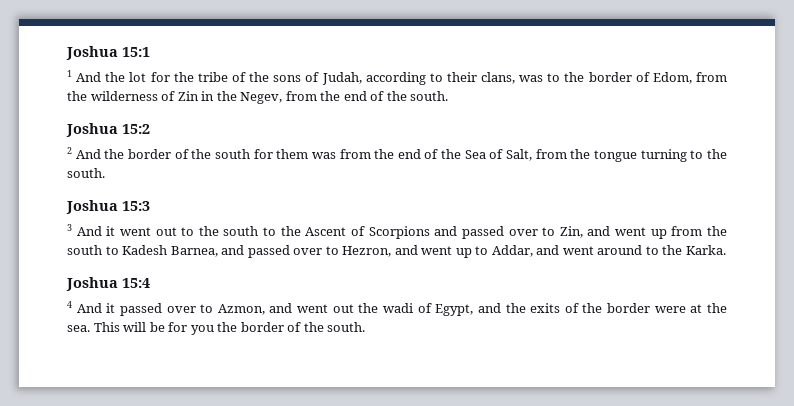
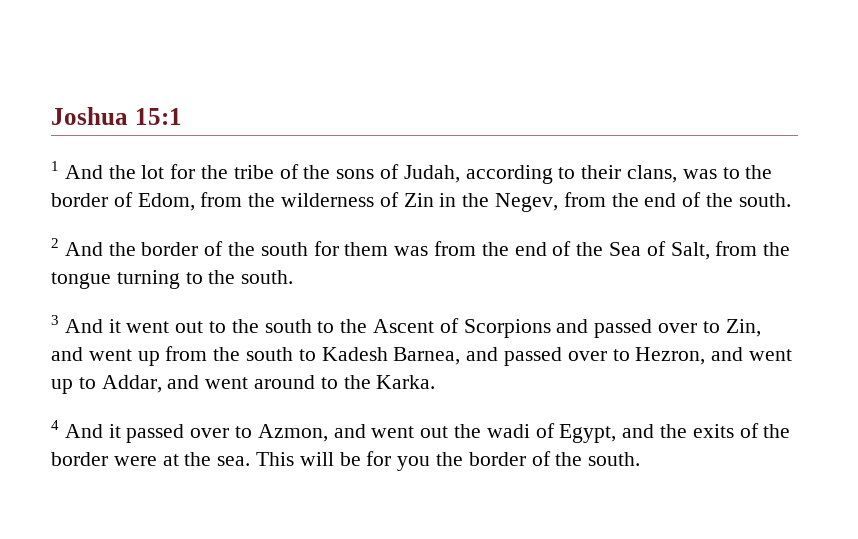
[66,123,150,137] // Joshua 15:2 -> (791, 200) none
[66,200,150,214] // Joshua 15:3 -> (294, 277) none
[66,277,150,291] // Joshua 15:4 -> (436, 382) none

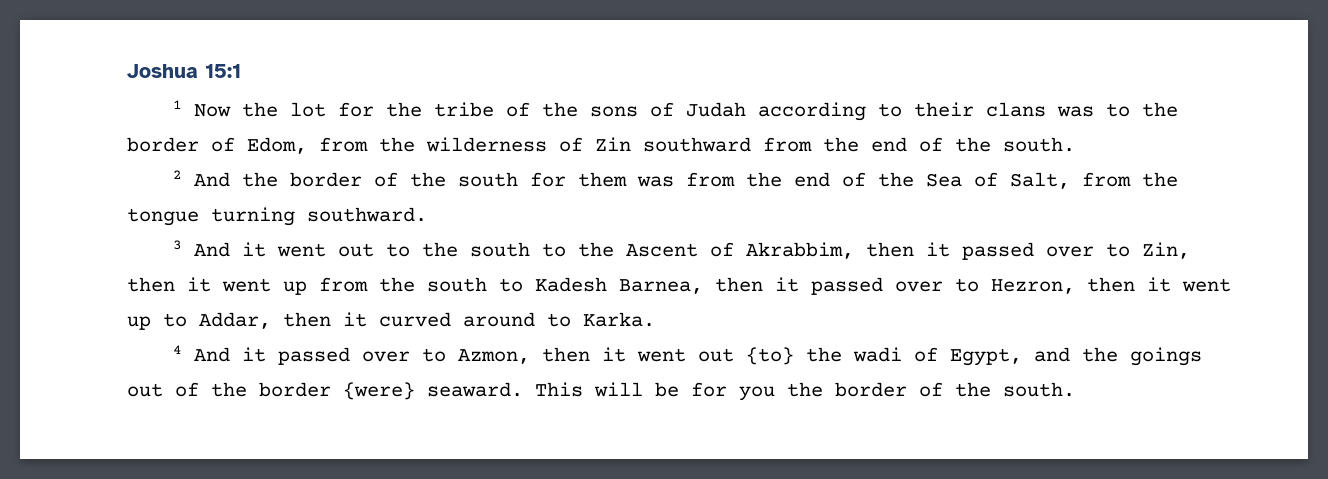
[64,165,103,179] And -> [193,104,231,117] Now
[403,165,460,183] Judah, -> [685,102,746,117] Judah
[627,165,678,183] clans, -> [985,102,1046,117] clans
[439,193,559,212] in the Negev, -> [643,137,751,152] southward
[185,270,294,284] to the south. -> [307,207,427,222] southward.
[463,319,589,338] Scorpions and -> [745,242,950,259] Akrabbim, then it
[51,347,83,361] and -> [127,277,211,292] then it
[466,347,499,361] and -> [715,277,799,292] then it
[711,347,744,361] and -> [1087,277,1171,292] then it
[167,375,249,389] and went -> [283,312,451,327] then it curved
[343,375,371,389] the -> (571, 320) none
[333,424,449,438] and went out -> [541,347,794,365] then it went out {to}
[692,424,734,438] exits -> [1129,347,1202,366] [127,383,163,397] goings out
[113,452,251,466] were at the sea. -> [343,382,523,400] {were} seaward.

